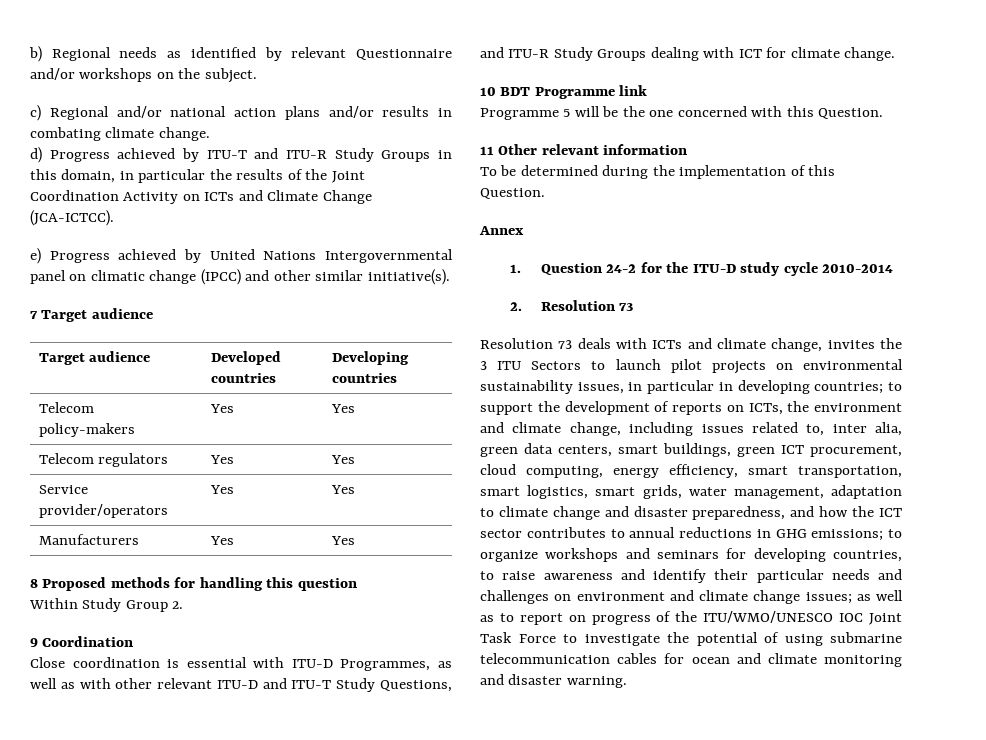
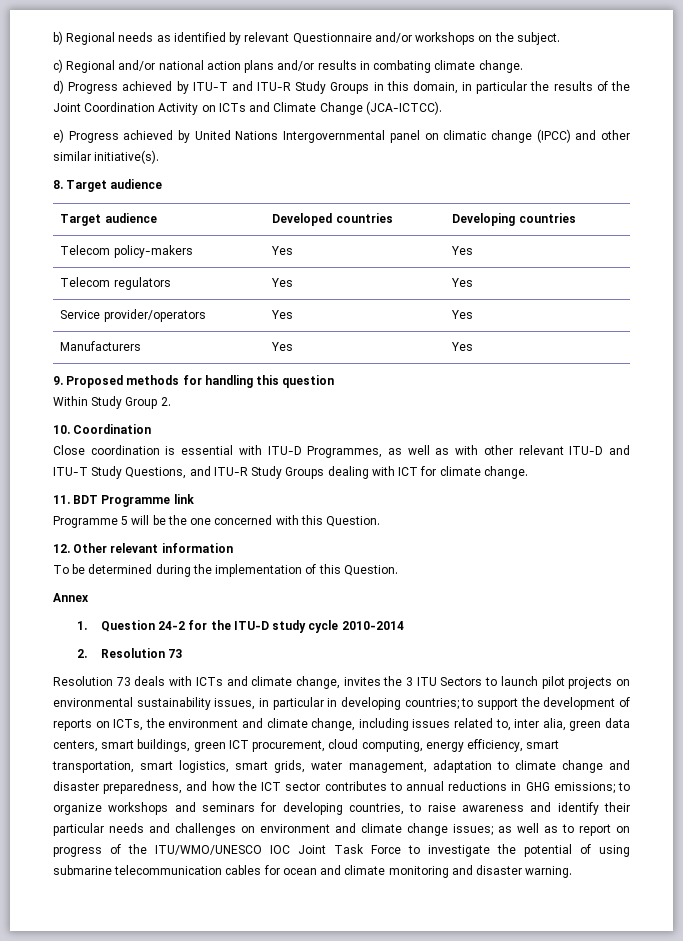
[30,311,38,319] 7 -> [53,180,63,189] 8.
[30,579,38,588] 8 -> [53,376,63,385] 9.
[30,638,38,647] 9 -> [53,425,70,434] 10.
[480,87,496,96] 10 -> [53,495,70,504] 11.
[480,146,494,155] 11 -> [53,544,70,553] 12.

